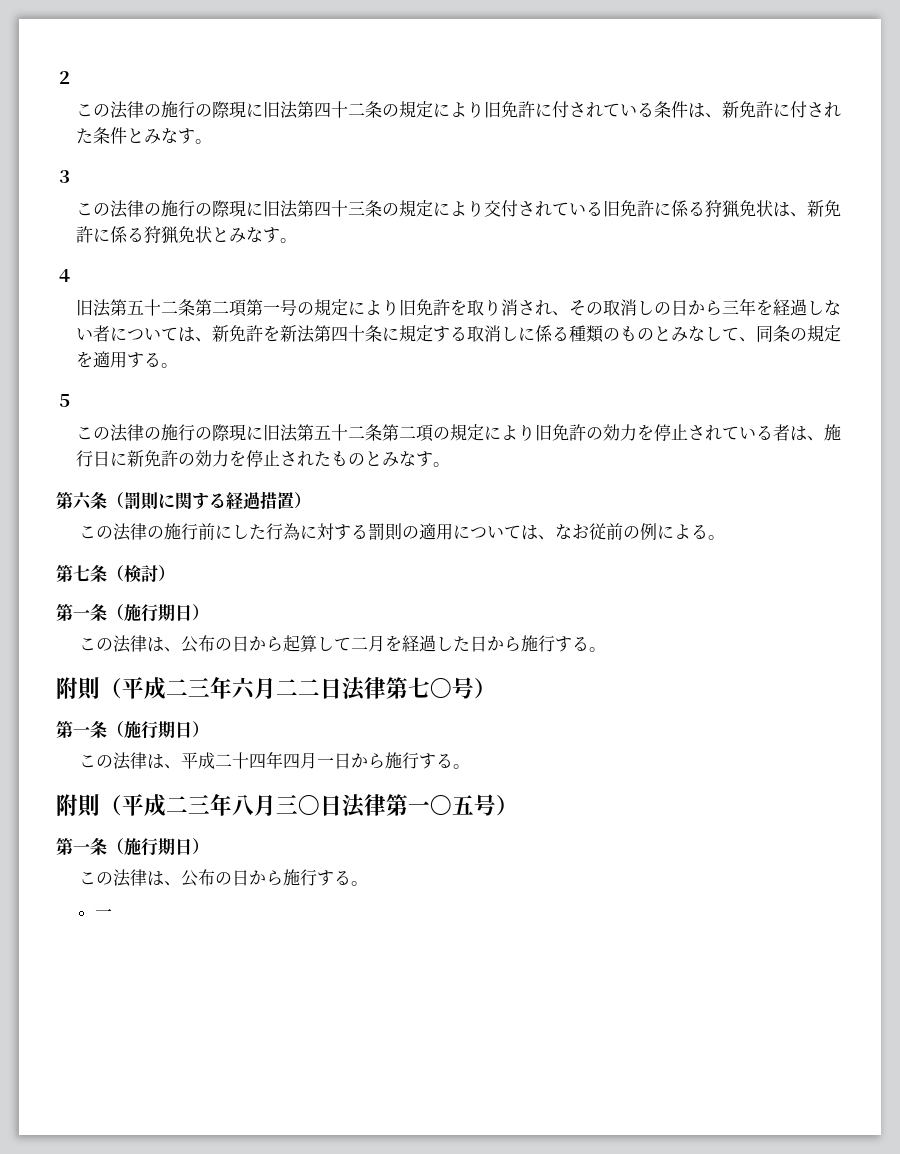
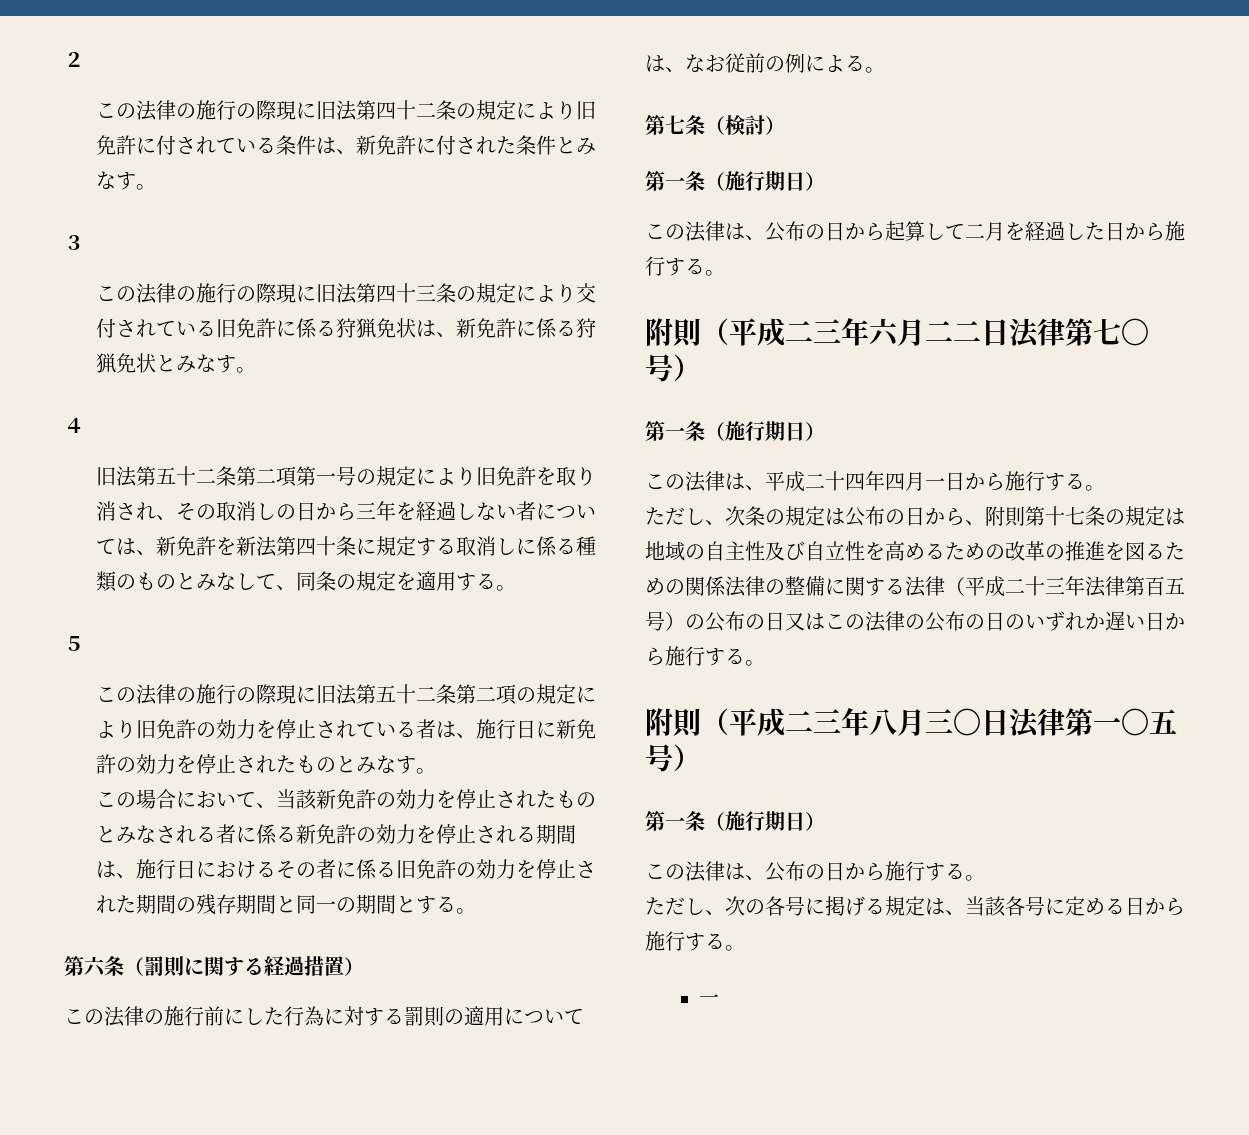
(451, 464) none -> [96,789,597,810] [96,824,577,844] [96,859,597,879] [96,894,477,915] // この場合において、当該新免許の効力を停止されたものとみなされる者に係る新免許の効力を停止される期間は、施行日におけるその者に係る旧免許の効力を停止された期間の残存期間と同一の期間とする。
(470, 766) none -> [645,506,1185,527] [645,541,1185,561] [645,576,1185,597] [645,611,1185,632] [645,646,765,666] // ただし、次条の規定は公布の日から、附則第十七条の規定は地域の自主性及び自立性を高めるための改革の推進を図るための関係法律の整備に関する法律（平成二十三年法律第百五号）の公布の日又はこの法律の公布の日のいずれか遅い日から施行する。
(368, 883) none -> [645,896,1185,917] [645,931,745,951] // ただし、次の各号に掲げる規定は、当該各号に定める日から施行する。

